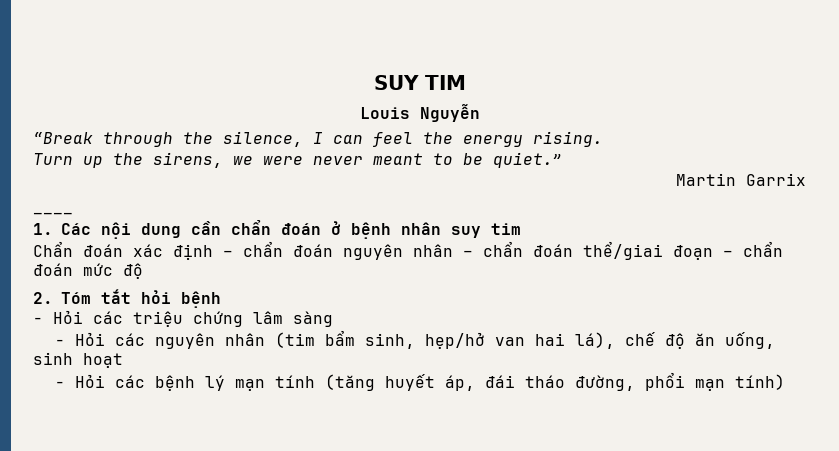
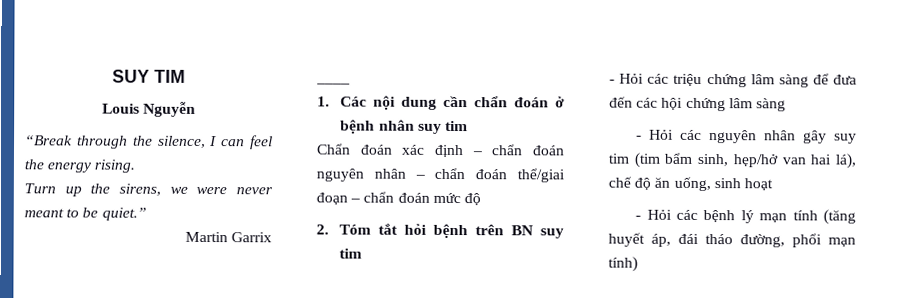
(222, 299) none -> [475,224,564,239] [339,248,363,259] trên BN suy tim
(333, 319) none -> [812,73,857,85] [609,96,786,112] để đưa đến các hội chứng lâm sàng
(266, 339) none -> [803,130,857,144] [608,153,629,164] gây suy tim

